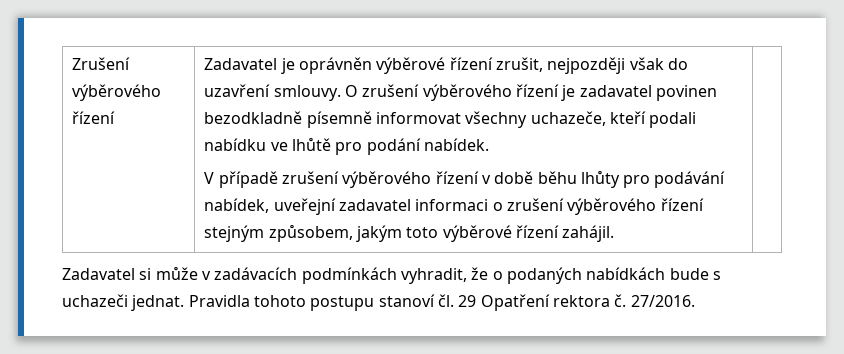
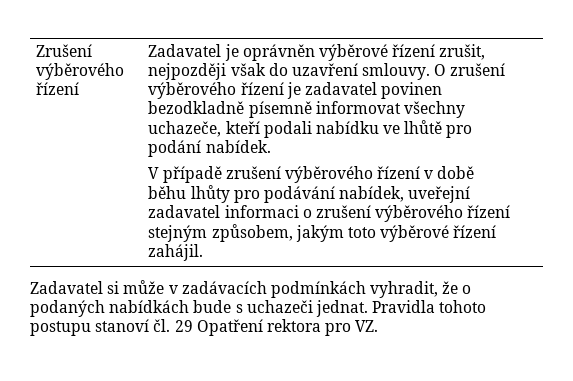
[614,294,695,307] č. 27/2016. -> [325,320,379,336] pro VZ.

